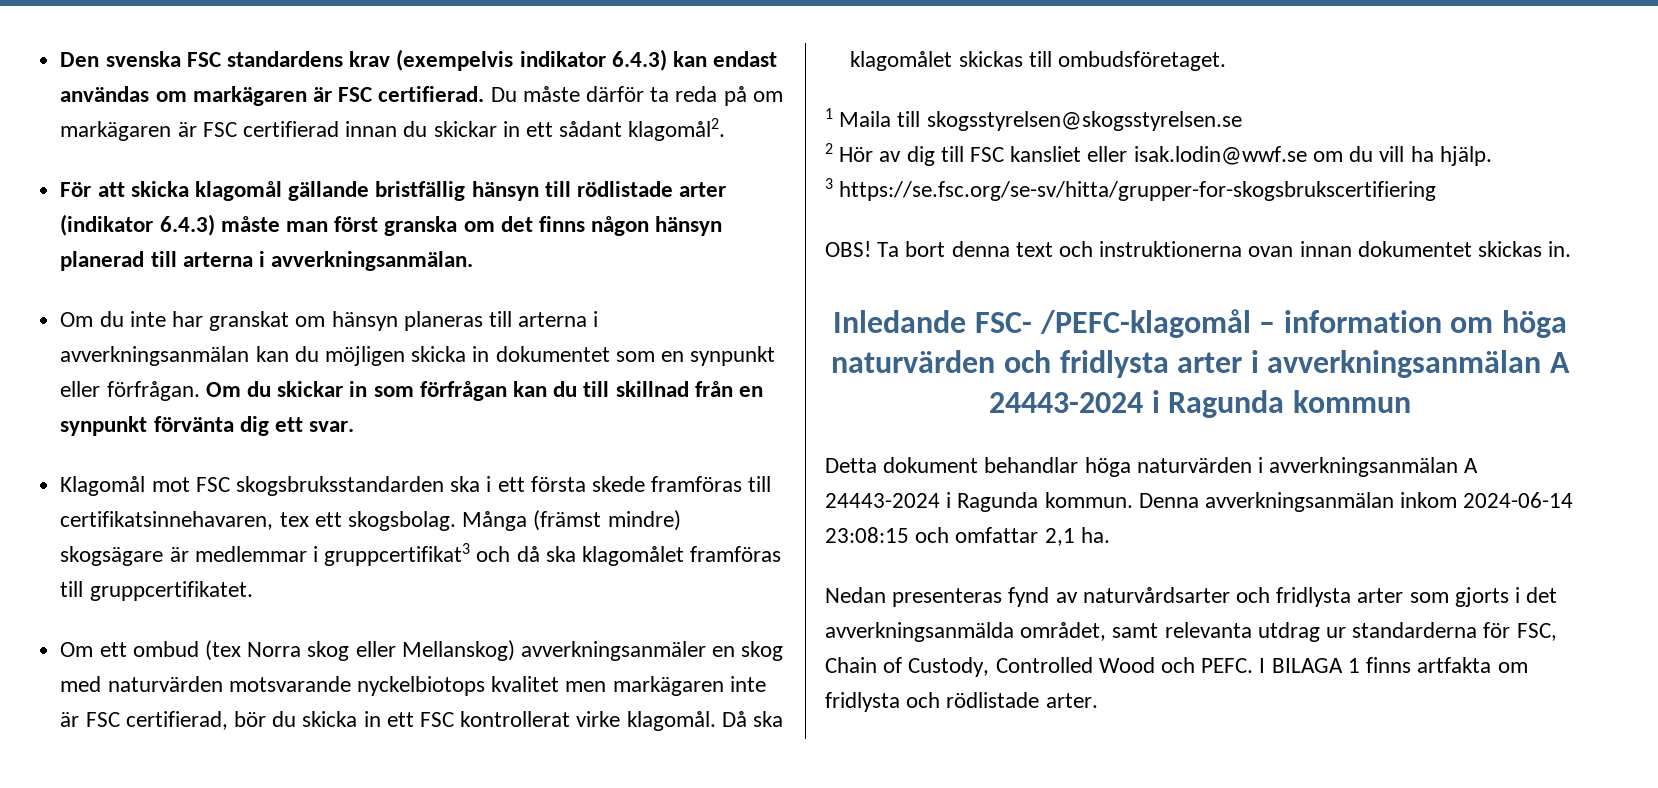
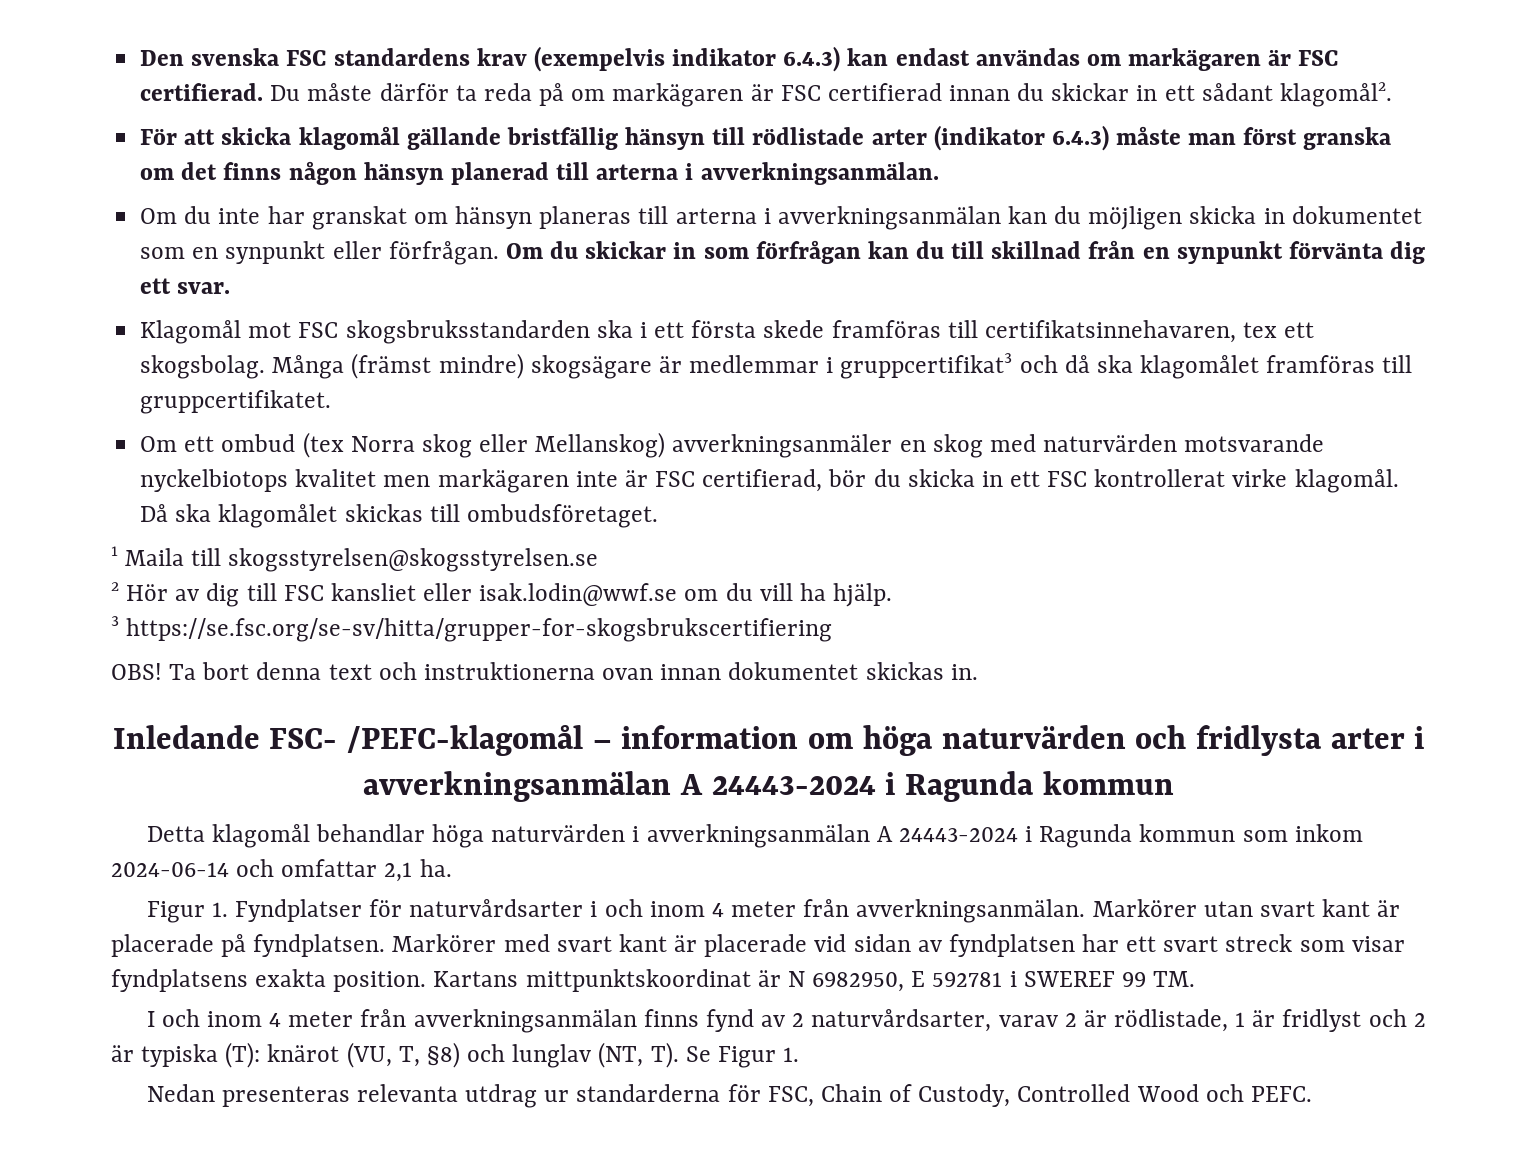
[883,457,979,473] dokument -> [211,824,310,848] klagomål
[1044,492,1395,512] kommun. Denna avverkningsanmälan -> [1139,824,1288,842] kommun som
[825,527,909,543] 23:08:15 -> (229, 869) none
[825,587,1558,607] [825,622,1159,642] Nedan presenteras fynd av naturvårdsarter och fridlysta arter som gjorts i det avverkningsanmälda området, samt -> [146,899,1401,923] [111,934,1405,957] [111,969,1196,992] [146,1009,1426,1033] [111,1042,800,1068] [146,1084,350,1107] Figur 1. Fyndplatser för naturvårdsarter i och inom 4 meter från avverkningsanmälan. Markörer utan svart kant är placerade på fyndplatsen. Markörer med svart kant är placerade vid sidan av fyndplatsen har ett svart streck som visar fyndplatsens exakta position. Kartans mittpunktskoordinat är N 6982950, E 592781 i SWEREF 99 TM. // I och inom 4 meter från avverkningsanmälan finns fynd av 2 naturvårdsarter, varav 2 är rödlistade, 1 är fridlyst och 2 är typiska (T): knärot (VU, T, §8) och lunglav (NT, T). Se Figur 1. // Nedan presenteras
[1259,657,1528,673] [825,692,1098,712] I BILAGA 1 finns artfakta om fridlysta och rödlistade arter. -> (1312, 1094) none

